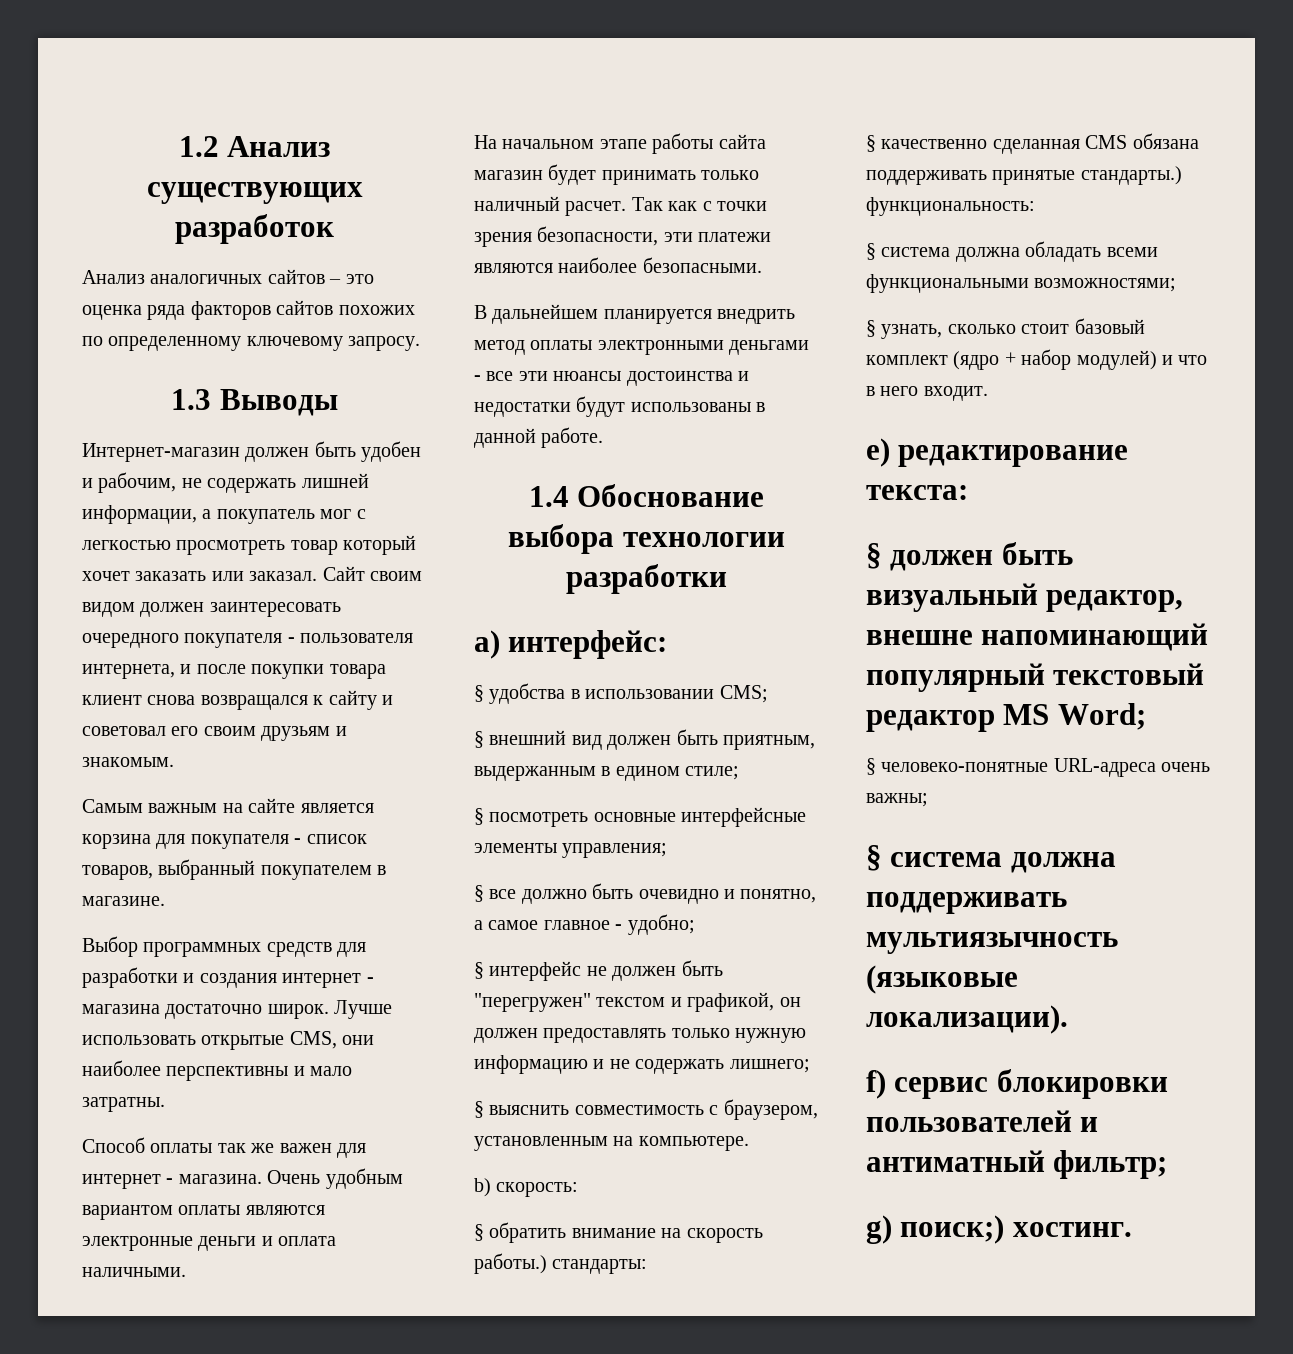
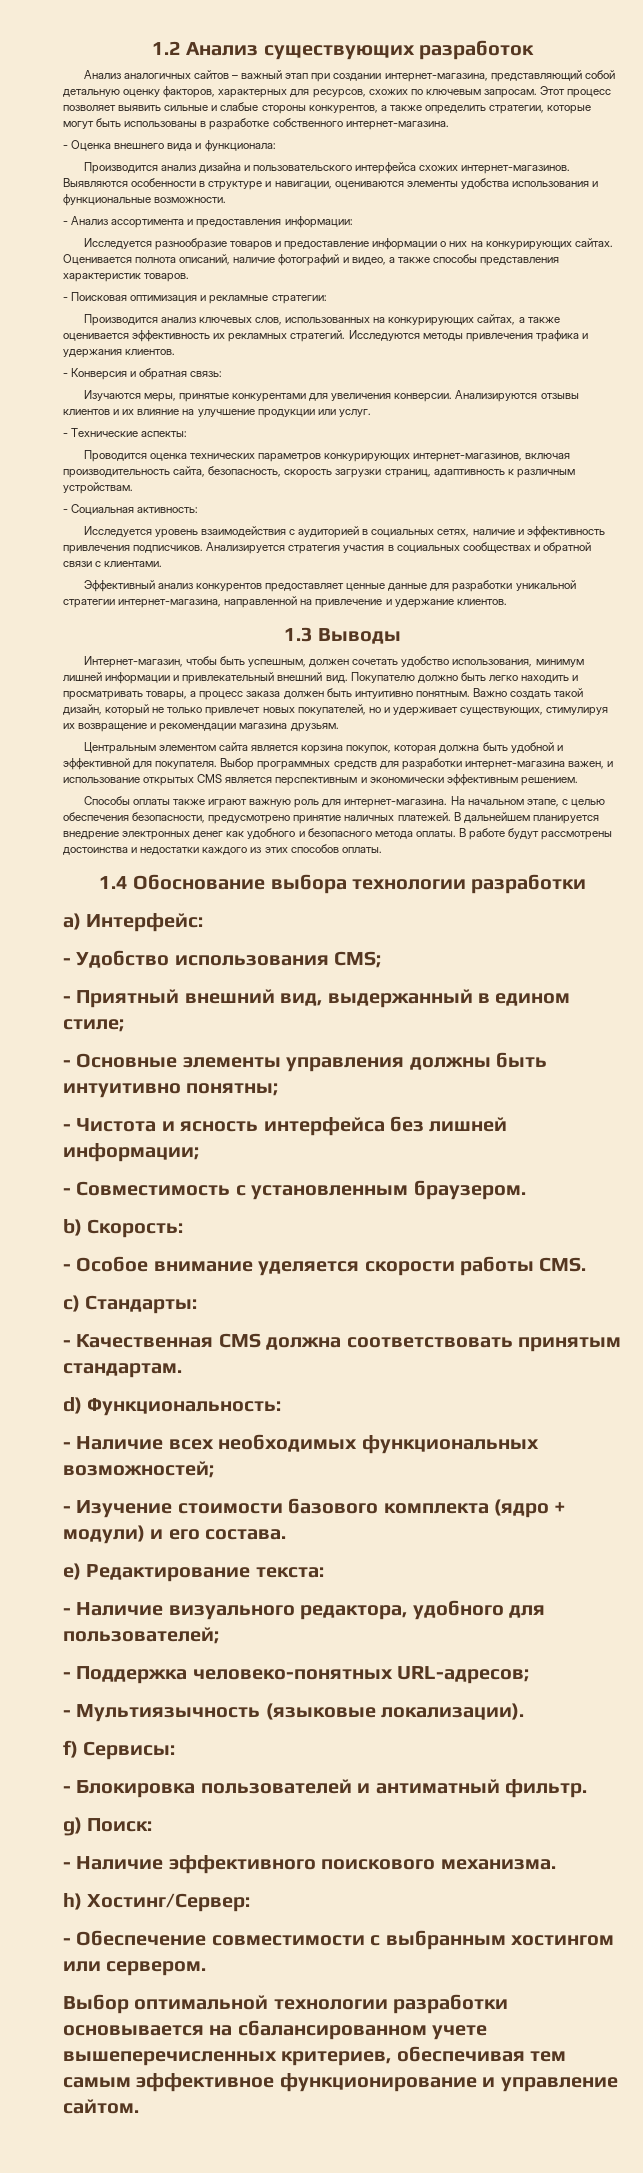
[345,274,374,284] [82,300,415,320] [82,336,421,351] [171,389,338,416] [82,441,422,462] [82,472,369,493] [82,505,366,524] [82,535,417,555] [82,566,422,581] [82,602,341,617] [82,633,414,648] [82,664,386,679] [82,690,393,710] [82,726,347,741] [82,757,174,767] [82,798,374,813] [82,834,367,849] [82,859,387,880] [82,896,165,906] это оценка ряда факторов сайтов похожих по определенному ключевому запросу. // 1.3 Выводы // Интернет-магазин должен быть удобен и рабочим, не содержать лишней информации, а покупатель мог с легкостью просмотреть товар который хочет заказать или заказал. Сайт своим видом должен заинтересовать очередного покупателя - пользователя интернета, и после покупки товара клиент снова возвращался к сайту и советовал его своим друзьям и знакомым. // Самым важным на сайте является корзина для покупателя - список товаров, выбранный покупателем в магазине. // -> [241,70,615,82] [63,86,612,98] [63,102,592,114] [63,118,449,130] [63,140,276,152] [83,162,571,174] [63,178,599,190] [63,194,227,206] [63,216,353,228] [83,238,613,250] [63,254,560,266] [63,273,190,282] [63,292,327,304] [83,314,560,326] [63,330,588,342] [63,349,176,358] [63,368,223,380] [83,390,579,402] [63,409,371,418] [63,428,188,437] [83,450,571,462] [63,466,575,478] [63,482,133,494] [63,504,199,515] [83,526,605,538] [63,542,591,554] [63,561,163,567] [83,580,576,592] [63,596,507,608] [283,627,402,644] [83,656,584,668] [63,672,579,684] [63,688,584,700] [63,704,609,716] [63,723,339,732] [83,742,563,754] [63,758,218,770] важный этап при создании интернет-магазина, представляющий собой детальную оценку факторов, характерных для ресурсов, схожих по ключевым запросам. Этот процесс позволяет выявить сильные и слабые стороны конкурентов, а также определить стратегии, которые могут быть использованы в разработке собственного интернет-магазина. // - Оценка внешнего вида и функционала: // Производится анализ дизайна и пользовательского интерфейса схожих интернет-магазинов. Выявляются особенности в структуре и навигации, оцениваются элементы удобства использования и функциональные возможности. // - Анализ ассортимента и предоставления информации: // Исследуется разнообразие товаров и предоставление информации о них на конкурирующих сайтах. Оценивается полнота описаний, наличие фотографий и видео, а также способы представления характеристик товаров. // - Поисковая оптимизация и рекламные стратегии: // Производится анализ ключевых слов, использованных на конкурирующих сайтах, а также оценивается эффективность их рекламных стратегий. Исследуются методы привлечения трафика и удержания клиентов. // - Конверсия и обратная связь: // Изучаются меры, принятые конкурентами для увеличения конверсии. Анализируются отзывы клиентов и их влияние на улучшение продукции или услуг. // - Технические аспекты: // Проводится оценка технических параметров конкурирующих интернет-магазинов, включая производительность сайта, безопасность, скорость загрузки страниц, адаптивность к различным устройствам. // - Социальная активность: // Исследуется уровень взаимодействия с аудиторией в социальных сетях, наличие и эффективность привлечения подписчиков. Анализируется стратегия участия в социальных сообществах и обратной связи с клиентами. // Эффективный анализ конкурентов предоставляет ценные данные для разработки уникальной стратегии интернет-магазина, направленной на привлечение и удержание клиентов. // 1.3 Выводы // Интернет-магазин, чтобы быть успешным, должен сочетать удобство использования, минимум лишней информации и привлекательный внешний вид. Покупателю должно быть легко находить и просматривать товары, а процесс заказа должен быть интуитивно понятным. Важно создать такой дизайн, который не только привлечет новых покупателей, но и удерживает существующих, стимулируя их возвращение и рекомендации магазина друзьям. // Центральным элементом сайта является корзина покупок, которая должна быть удобной и эффективной для покупателя.
[183,973,374,988] [82,1000,393,1019] [82,1031,375,1050] [82,1060,353,1081] [82,1097,165,1112] [82,1137,366,1158] [82,1168,403,1189] [82,1205,325,1220] [82,1236,337,1251] [82,1267,186,1277] [474,133,766,154] [474,164,760,185] [474,196,767,216] [474,226,772,247] [474,257,762,273] [474,304,796,324] [474,340,810,355] [474,371,749,386] [474,396,766,417] [474,427,604,448] и создания интернет - магазина достаточно широк. Лучше использовать открытые CMS, они наиболее перспективны и мало затратны. // Способ оплаты так же важен для интернет - магазина. Очень удобным вариантом оплаты являются электронные деньги и оплата наличными. // На начальном этапе работы сайта магазин будет принимать только наличный расчет. Так как с точки зрения безопасности, эти платежи являются наиболее безопасными. // В дальнейшем планируется внедрить метод оплаты электронными деньгами - все эти нюансы достоинства и недостатки будут использованы в данной работе. -> [464,761,614,770] [63,774,578,786] [83,796,605,808] [63,812,599,824] [63,828,613,840] [63,844,382,855] интернет-магазина важен, и использование открытых CMS является перспективным и экономически эффективным решением. // Способы оплаты также играют важную роль для интернет-магазина. На начальном этапе, с целью обеспечения безопасности, предусмотрено принятие наличных платежей. В дальнейшем планируется внедрение электронных денег как удобного и безопасного метода оплаты. В работе будут рассмотрены достоинства и недостатки каждого из этих способов оплаты.
[508,630,668,659] [474,683,768,704] [474,729,815,750] [474,766,740,781] [474,807,807,827] [474,843,668,858] [474,883,817,904] [474,914,695,935] [474,960,723,981] [474,992,801,1012] [474,1028,807,1043] [474,1055,810,1074] [474,1099,818,1120] [474,1136,749,1151] [474,1178,579,1197] [474,1222,763,1243] [474,1253,648,1274] [866,133,1199,154] [866,166,1182,185] [866,197,1035,216] [866,241,1158,262] [866,274,1177,293] [866,318,1145,339] [866,349,1208,370] [866,386,988,401] интерфейс: // § удобства в использовании CMS; // § внешний вид должен быть приятным, выдержанным в едином стиле; // § посмотреть основные интерфейсные элементы управления; // § все должно быть очевидно и понятно, а самое главное - удобно; // § интерфейс не должен быть "перегружен" текстом и графикой, он должен предоставлять только нужную информацию и не содержать лишнего; // § выяснить совместимость с браузером, установленным на компьютере. // b) скорость: // § обратить внимание на скорость работы.) стандарты: // § качественно сделанная CMS обязана поддерживать принятые стандарты.) функциональность: // § система должна обладать всеми функциональными возможностями; // § узнать, сколько стоит базовый комплект (ядро + набор модулей) и что в него входит. -> [86,913,204,932] [63,950,382,968] [63,989,571,1008] [63,1019,124,1032] [63,1052,547,1072] [63,1083,279,1098] [63,1116,508,1136] [63,1143,199,1162] [63,1180,526,1200] [63,1219,184,1238] [63,1256,587,1276] [63,1295,198,1314] [63,1333,621,1352] [63,1363,182,1378] [63,1397,282,1416] [63,1434,539,1454] [63,1461,214,1478] [63,1498,567,1518] [63,1525,287,1544] Интерфейс: // - Удобство использования CMS; // - Приятный внешний вид, выдержанный в едином стиле; // - Основные элементы управления должны быть интуитивно понятны; // - Чистота и ясность интерфейса без лишней информации; // - Совместимость с установленным браузером. // b) Скорость: // - Особое внимание уделяется скорости работы CMS. // c) Стандарты: // - Качественная CMS должна соответствовать принятым стандартам. // d) Функциональность: // - Наличие всех необходимых функциональных возможностей; // - Изучение стоимости базового комплекта (ядро + модули) и его состава.
[898,445,1129,467] редактирование -> [86,1564,251,1582] Редактирование
[866,542,1073,571] [866,583,1184,612] [866,623,1209,651] [866,663,1205,692] [866,703,1146,732] [866,758,1211,777] [866,793,928,807] [866,845,1116,873] [866,892,1067,914] [866,932,1118,954] § должен быть визуальный редактор, внешне напоминающий популярный текстовый редактор MS Word; // § человеко-понятные URL-адреса очень важны; // § система должна поддерживать мультиязычность -> [63,1600,545,1620] [63,1627,219,1644] [63,1666,530,1684] [63,1704,261,1722] - Наличие визуального редактора, удобного для пользователей; // - Поддержка человеко-понятных URL-адресов; // - Мультиязычность
[894,1069,1168,1099] сервис блокировки -> [83,1741,176,1760] [63,1780,196,1798] Сервисы: // - Блокировка
[1053,1150,1168,1179] фильтр; -> [504,1779,587,1798] фильтр.
[900,1215,1132,1244] поиск;) хостинг. -> [87,1818,153,1832] [63,1855,556,1874] [63,1893,251,1912] [63,1930,614,1950] [63,1961,207,1976] [63,1994,509,2014] [63,2020,488,2040] [63,2046,567,2066] [63,2073,618,2092] [63,2099,139,2114] Поиск: // - Наличие эффективного поискового механизма. // h) Хостинг/Сервер: // - Обеспечение совместимости с выбранным хостингом или сервером. // Выбор оптимальной технологии разработки основывается на сбалансированном учете вышеперечисленных критериев, обеспечивая тем самым эффективное функционирование и управление сайтом.

